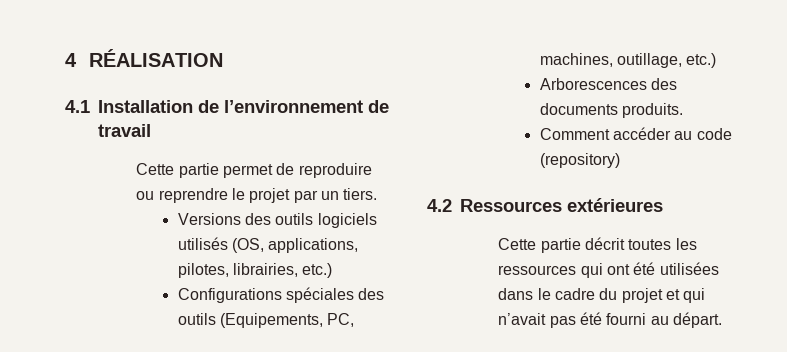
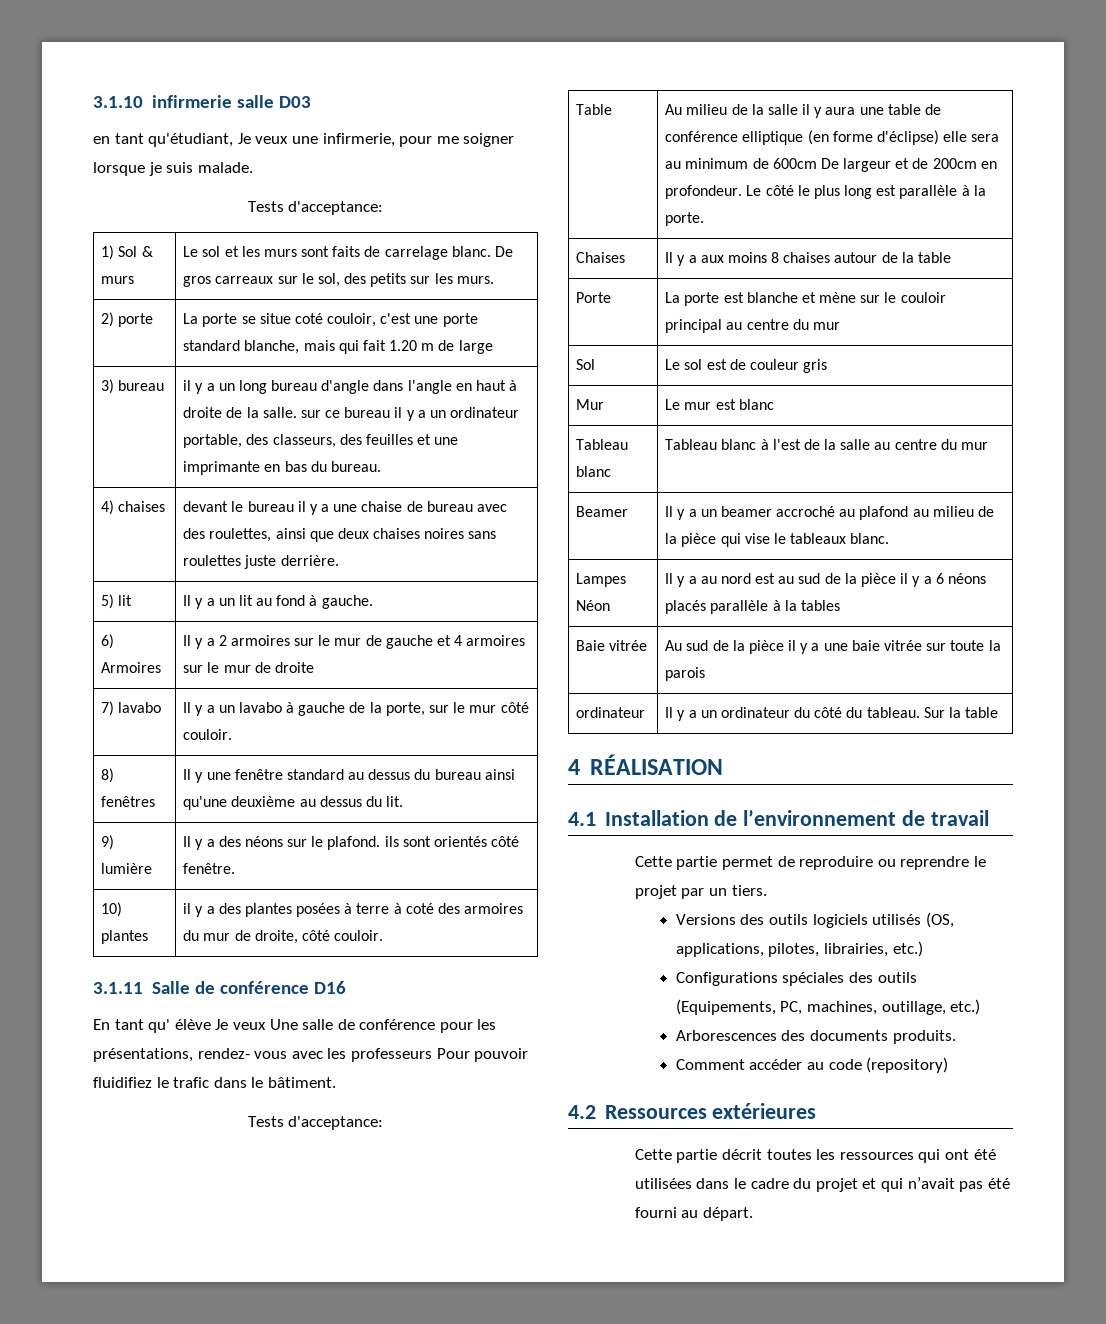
(65, 60) none -> [93,95,311,108] [93,133,515,147] [93,162,253,176] [247,201,384,215] [101,245,153,260] [101,276,135,284] [183,246,513,260] [183,273,494,287] [101,312,154,327] [183,313,478,327] [183,340,493,354] [101,379,165,394] [183,380,518,394] [183,407,520,421] [183,434,459,448] [183,461,381,475] [101,500,166,515] [183,501,507,515] [183,528,497,542] [183,555,339,569] [101,594,133,609] [183,595,373,609] [101,634,115,649] [101,662,162,673] [183,635,526,649] [183,662,314,673] [101,701,162,716] [183,702,529,716] [183,729,233,740] [101,768,115,783] [101,796,156,807] [183,769,515,783] [183,796,404,810] [101,835,115,850] [101,863,153,874] [183,836,520,850] [183,863,236,874] [101,902,123,917] [101,930,149,944] [183,903,524,917] [183,930,384,944] [93,981,346,994] [93,1019,497,1033] [93,1048,529,1062] [93,1077,336,1088] [247,1116,384,1130] [576,104,613,115] [665,104,941,118] [665,130,1000,145] [665,158,997,172] [665,185,986,199] [665,212,705,226] [576,252,626,263] [665,252,951,266] [576,292,612,303] [665,292,946,306] [665,319,840,333] [576,359,596,370] [665,359,828,373] [576,399,605,410] [665,399,774,410] [576,439,629,450] [576,466,612,477] [665,439,988,450] [576,506,629,517] [665,506,994,520] [665,533,890,547] [576,573,627,587] [576,600,611,611] [665,573,986,587] [665,600,840,614] [576,640,648,651] [665,640,1001,654] [665,667,706,681] [576,707,646,718] [665,707,999,721] 3.1.10 infirmerie salle D03 // en tant qu'étudiant, Je veux une infirmerie, pour me soigner lorsque je suis malade. // Tests d'acceptance: // 1) Sol & murs | Le sol et les murs sont faits de carrelage blanc. De gros carreaux sur le sol, des petits sur les murs. // 2) porte | La porte se situe coté couloir, c'est une porte standard blanche, mais qui fait 1.20 m de large // 3) bureau | il y a un long bureau d'angle dans l'angle en haut à droite de la salle. sur ce bureau il y a un ordinateur portable, des classeurs, des feuilles et une imprimante en bas du bureau. // 4) chaises | devant le bureau il y a une chaise de bureau avec des roulettes, ainsi que deux chaises noires sans roulettes juste derrière. // 5) lit | Il y a un lit au fond à gauche. // 6) Armoires | Il y a 2 armoires sur le mur de gauche et 4 armoires sur le mur de droite // 7) lavabo | Il y a un lavabo à gauche de la porte, sur le mur côté couloir. // 8) fenêtres | Il y une fenêtre standard au dessus du bureau ainsi qu'une deuxième au dessus du lit. // 9) lumière | Il y a des néons sur le plafond. ils sont orientés côté fenêtre. // 10) plantes | il y a des plantes posées à terre à coté des armoires du mur de droite, côté couloir. // 3.1.11 Salle de conférence D16 // En tant qu' élève Je veux Une salle de conférence pour les présentations, rendez- vous avec les professeurs Pour pouvoir fluidifiez le trafic dans le bâtiment. // Tests d'acceptance: // Table | Au milieu de la salle il y aura une table de conférence elliptique (en forme d'éclipse) elle sera au minimum de 600cm De largeur et de 200cm en profondeur. Le côté le plus long est parallèle à la porte. // Chaises | Il y a aux moins 8 chaises autour de la table // Porte | La porte est blanche et mène sur le couloir principal au centre du mur // Sol | Le sol est de couleur gris // Mur | Le mur est blanc // Tableau blanc | Tableau blanc à l'est de la salle au centre du mur // Beamer | Il y a un beamer accroché au plafond au milieu de la pièce qui vise le tableaux blanc. // Lampes Néon | Il y a au nord est au sud de la pièce il y a 6 néons placés parallèle à la tables // Baie vitrée | Au sud de la pièce il y a une baie vitrée sur toute la parois // ordinateur | Il y a un ordinateur du côté du tableau. Sur la table //

